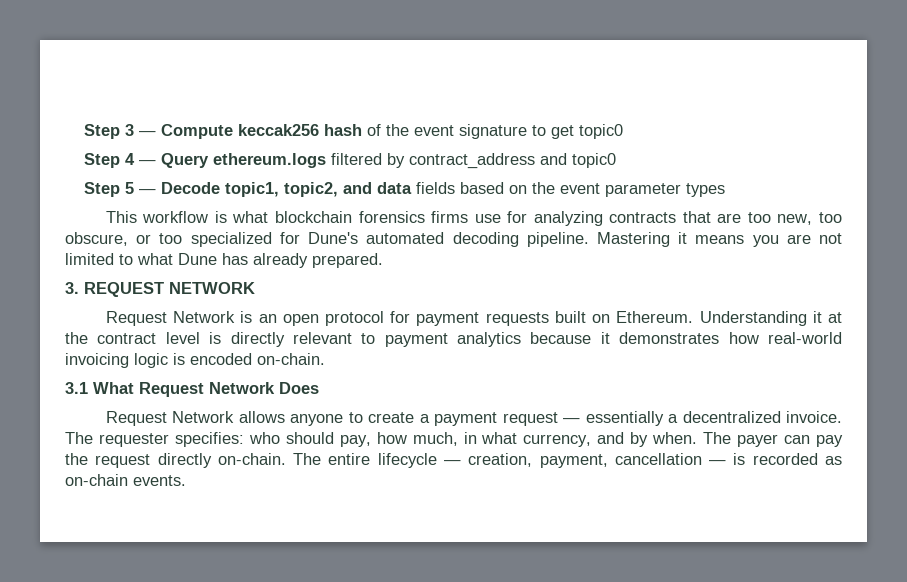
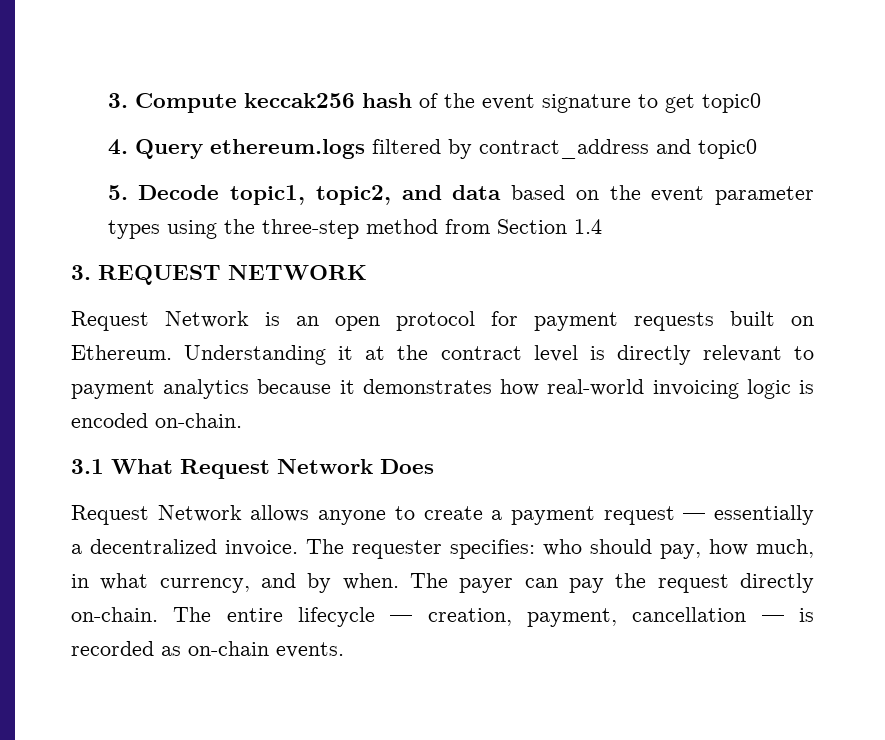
[84,124,157,139] Step 3 — -> [107,93,128,108] 3.
[84,153,157,168] Step 4 — -> [107,139,128,155] 4.
[84,182,157,197] Step 5 — -> [107,185,128,200] 5.
[416,182,456,194] fields -> (502, 192) none
[105,211,843,226] [65,232,842,247] [65,253,383,268] // This workflow is what blockchain forensics firms use for analyzing contracts that are too new, too obscure, or too specialized for Dune's automated decoding pipeline. Mastering it means you are not limited to what Dune has already prepared. -> [166,219,602,239] using the three-step method from Section 1.4

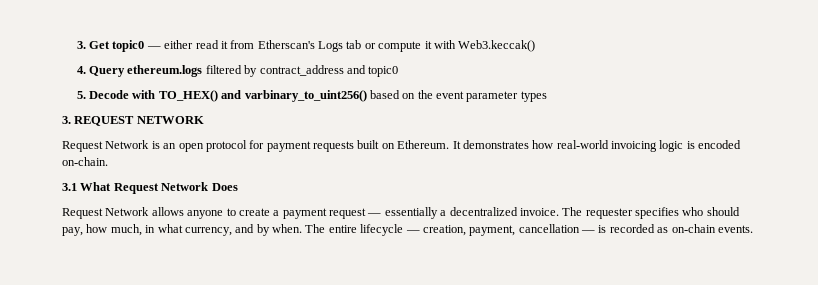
[107,93,761,113] 3. Compute keccak256 hash of the event signature to get topic0 -> [76,40,536,52] 3. Get topic0 — either read it from Etherscan's Logs tab or compute it with Web3.keccak()
[230,185,502,205] topic1, topic2, and data -> [132,90,367,102] with TO_HEX() and varbinary_to_uint256()
[166,219,602,239] using the three-step method from Section 1.4 -> (547, 96) none
[184,345,815,365] [71,379,355,399] Understanding it at the contract level is directly relevant to payment analytics because it -> [452,141,461,149] It
[450,539,535,559] specifies: -> [635,207,679,219] specifies
[459,573,815,593] [71,607,212,622] payer can pay the request directly on-chain. The -> (326, 228) none

